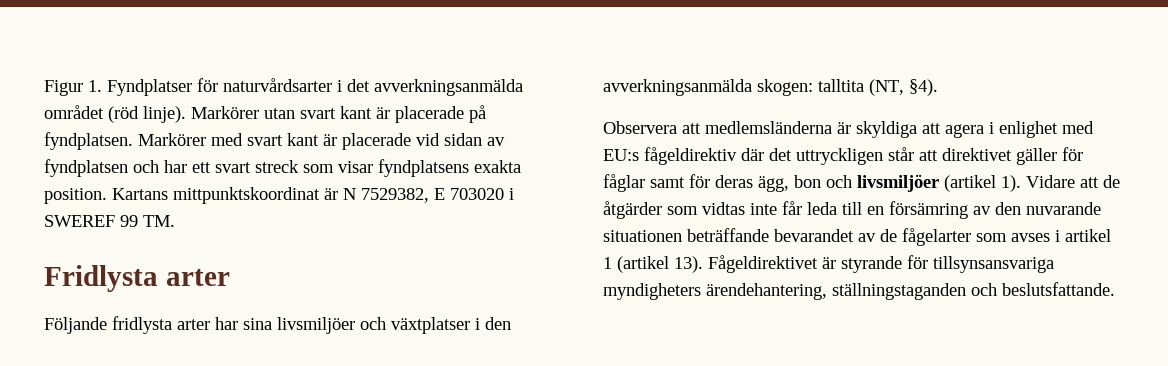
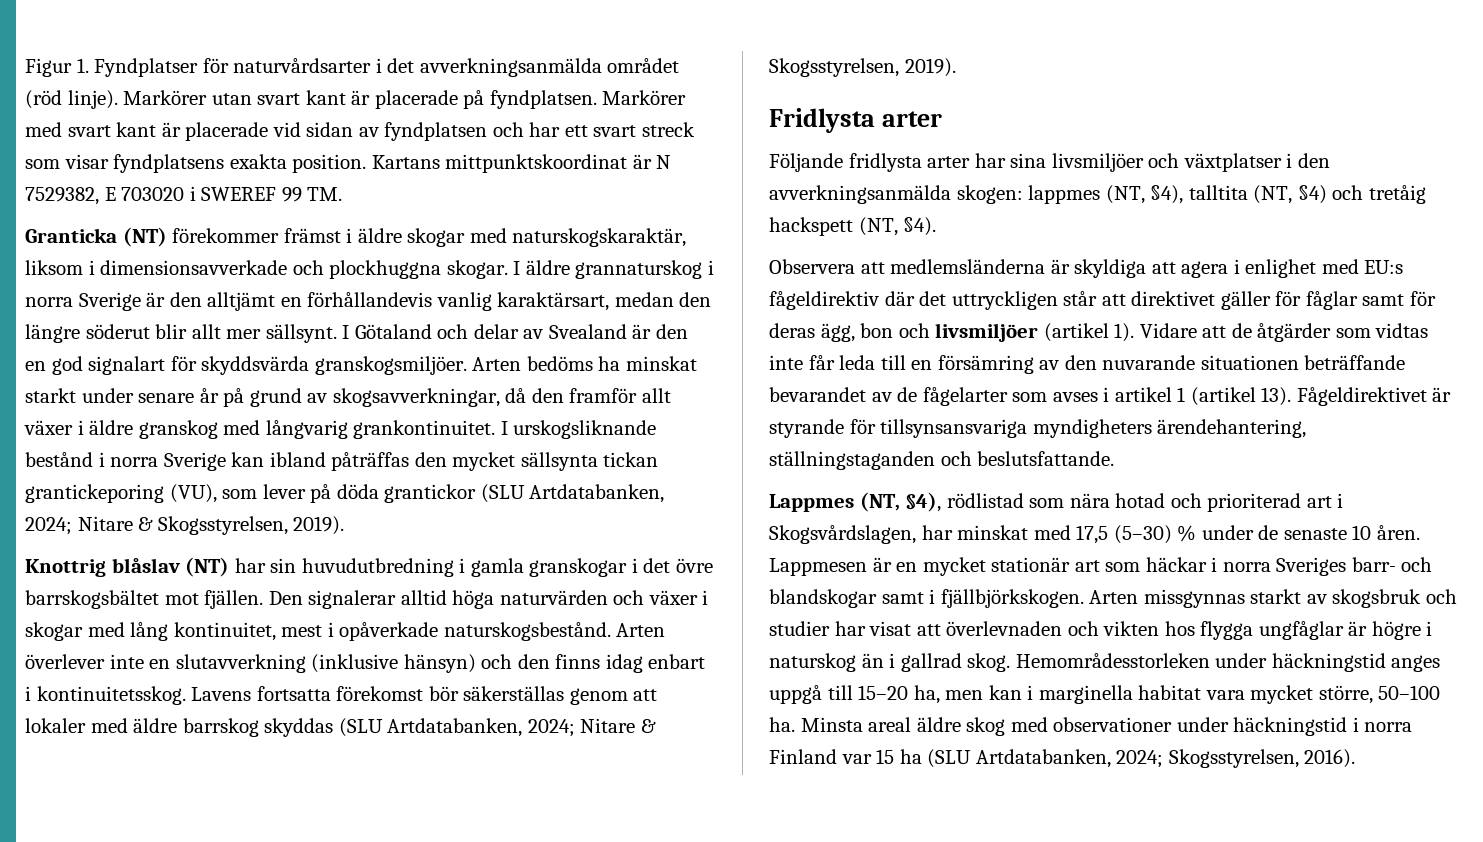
(175, 221) none -> [25,227,687,247] [25,260,714,279] [25,292,712,311] [25,324,688,343] [25,356,697,375] [25,388,671,407] [24,420,657,439] [25,452,659,471] [25,484,665,503] [25,516,345,535] [25,557,713,577] [25,590,709,609] [25,622,666,641] [25,654,706,673] [25,686,658,705] [25,718,656,737] [769,58,956,77] // Granticka (NT) förekommer främst i äldre skogar med naturskogskaraktär, liksom i dimensionsavverkade och plockhuggna skogar. I äldre grannaturskog i norra Sverige är den alltjämt en förhållandevis vanlig karaktärsart, medan den längre söderut blir allt mer sällsynt. I Götaland och delar av Svealand är den en god signalart för skyddsvärda granskogsmiljöer. Arten bedöms ha minskat starkt under senare år på grund av skogsavverkningar, då den framför allt växer i äldre granskog med långvarig grankontinuitet. I urskogsliknande bestånd i norra Sverige kan ibland påträffas den mycket sällsynta tickan grantickeporing (VU), som lever på döda grantickor (SLU Artdatabanken, 2024; Nitare & Skogsstyrelsen, 2019). // Knottrig blåslav (NT) har sin huvudutbredning i gamla granskogar i det övre barrskogsbältet mot fjällen. Den signalerar alltid höga naturvärden och växer i skogar med lång kontinuitet, mest i opåverkade naturskogsbestånd. Arten överlever inte en slutavverkning (inklusive hänsyn) och den finns idag enbart i kontinuitetsskog. Lavens fortsatta förekomst bör säkerställas genom att lokaler med äldre barrskog skyddas (SLU Artdatabanken, 2024; Nitare & Skogsstyrelsen, 2019).
[818,79,864,92] talltita -> [1028,185,1426,204] [769,217,853,236] lappmes (NT, §4), talltita (NT, §4) och tretåig hackspett
(1115, 289) none -> [769,492,1344,512] [769,525,1420,544] [769,557,1433,576] [769,589,1457,608] [769,621,1433,640] [769,653,1441,672] [769,685,1441,704] [769,717,1413,736] [769,749,1356,768] // Lappmes (NT, §4), rödlistad som nära hotad och prioriterad art i Skogsvårdslagen, har minskat med 17,5 (5–30) % under de senaste 10 åren. Lappmesen är en mycket stationär art som häckar i norra Sveriges barr- och blandskogar samt i fjällbjörkskogen. Arten missgynnas starkt av skogsbruk och studier har visat att överlevnaden och vikten hos flygga ungfåglar är högre i naturskog än i gallrad skog. Hemområdesstorleken under häckningstid anges uppgå till 15–20 ha, men kan i marginella habitat vara mycket större, 50–100 ha. Minsta areal äldre skog med observationer under häckningstid i norra Finland var 15 ha (SLU Artdatabanken, 2024; Skogsstyrelsen, 2016).

